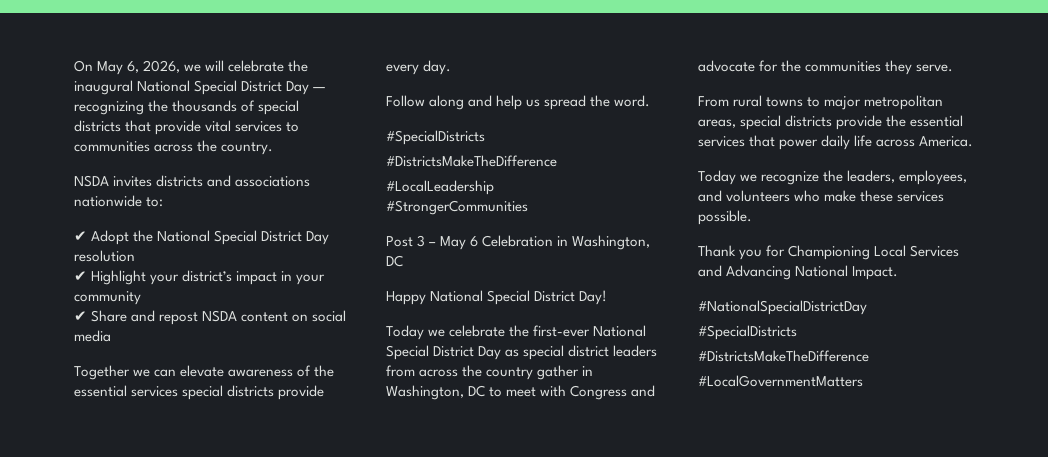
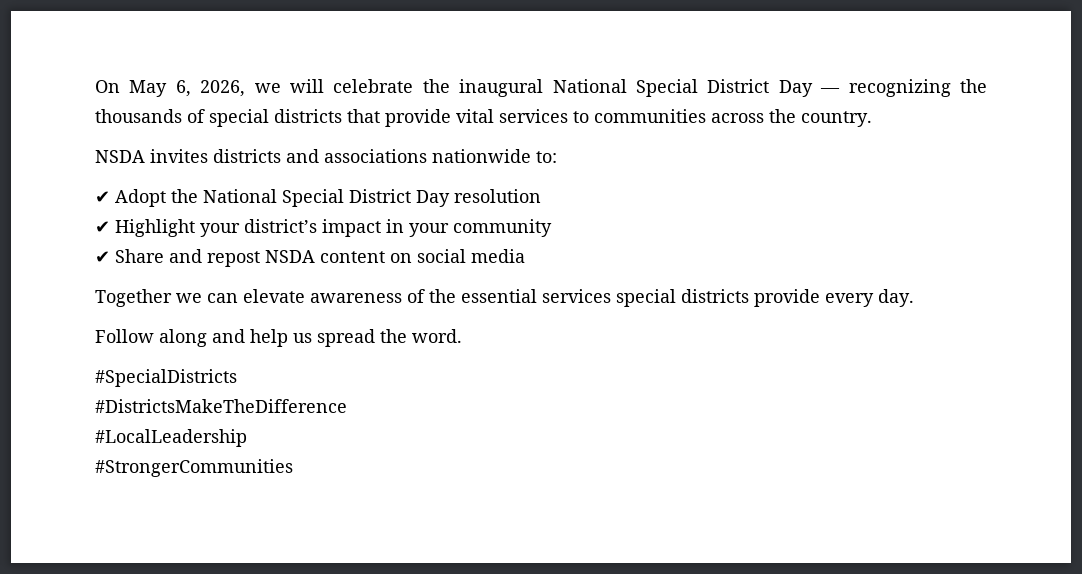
[386,235,651,250] [386,255,403,267] [386,290,608,305] [386,325,647,340] [386,345,658,360] [386,365,594,380] [386,385,656,400] [698,60,954,75] [698,95,944,110] [698,115,964,130] [698,135,974,150] [698,170,968,185] [698,190,945,202] [698,210,752,225] [698,245,960,260] [698,265,899,280] [698,300,867,315] [698,325,797,340] [698,350,869,362] [698,375,863,387] // Post 3 – May 6 Celebration in Washington, DC // Happy National Special District Day! // Today we celebrate the first-ever National Special District Day as special district leaders from across the country gather in Washington, DC to meet with Congress and advocate for the communities they serve. // From rural towns to major metropolitan areas, special districts provide the essential services that power daily life across America. // Today we recognize the leaders, employees, and volunteers who make these services possible. // Thank you for Championing Local Services and Advancing National Impact. // #NationalSpecialDistrictDay // #SpecialDistricts // #DistrictsMakeTheDifference // #LocalGovernmentMatters -> (293, 468) none

